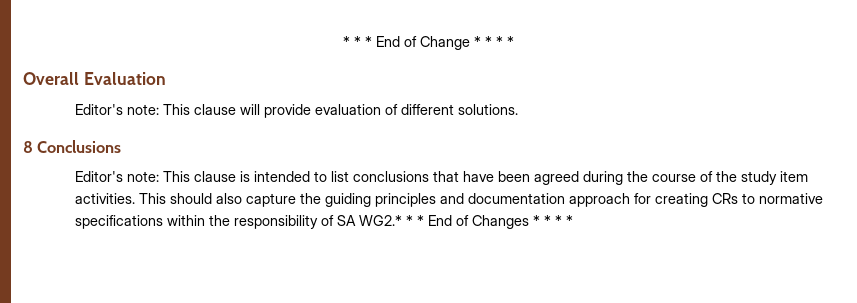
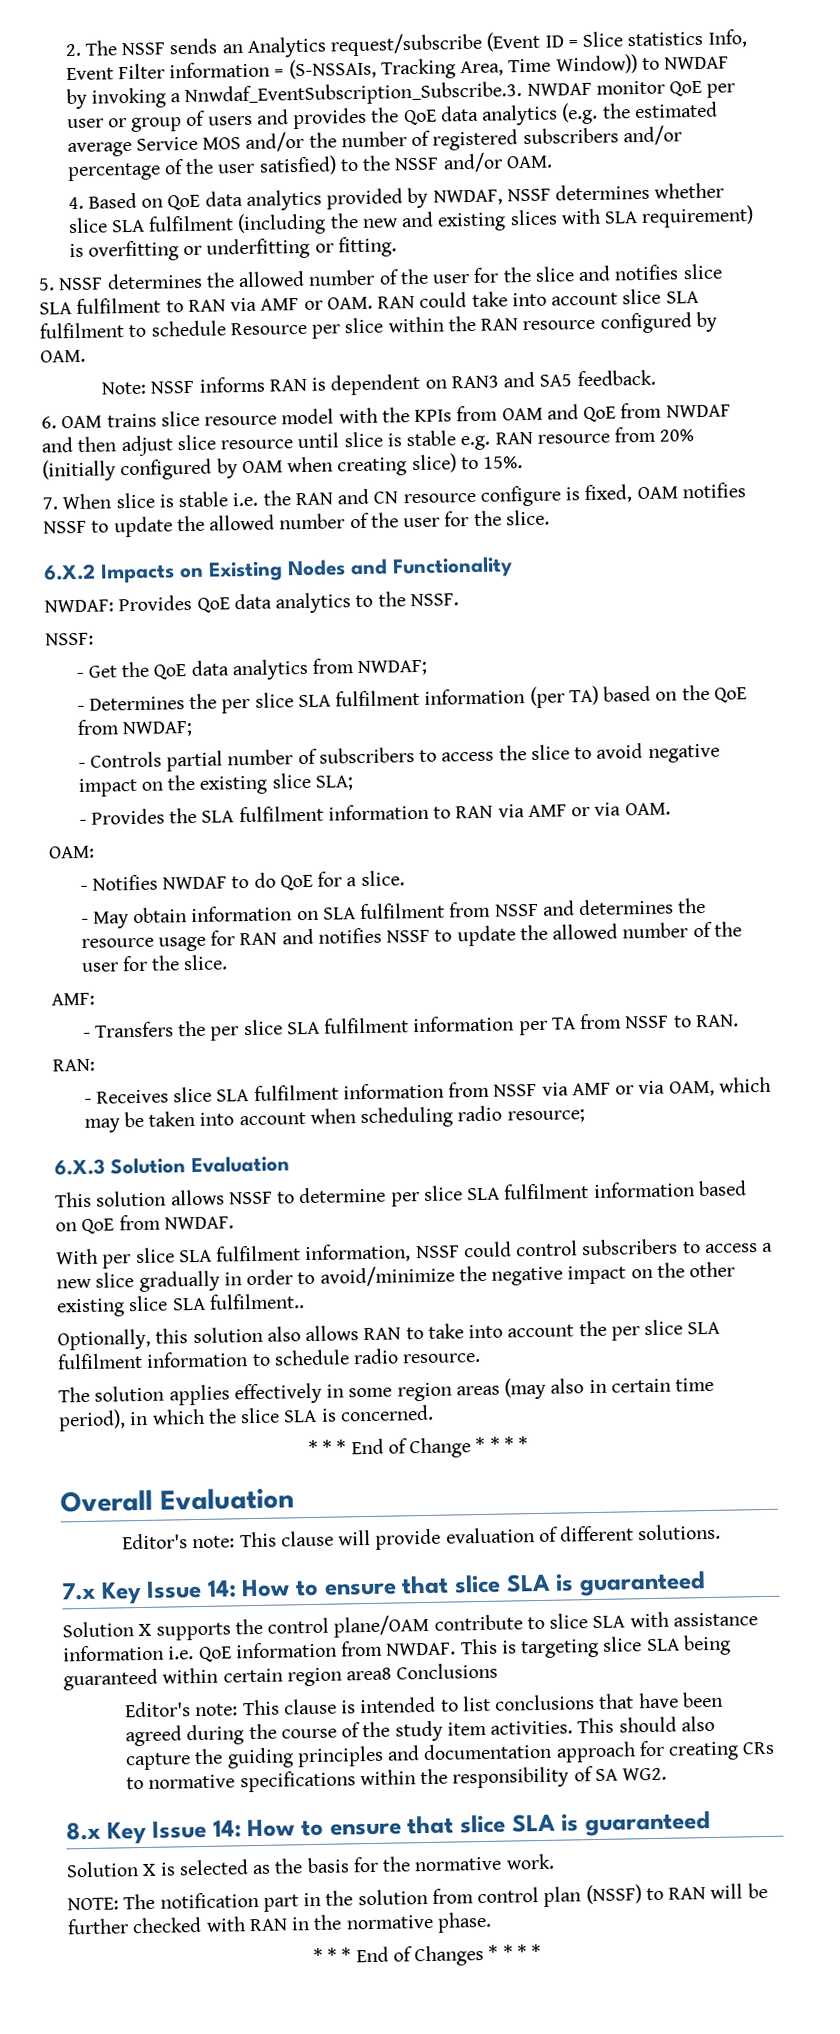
(343, 41) none -> [64,29,747,58] [65,54,730,81] [65,80,736,110] [66,101,718,132] [66,125,682,158] [66,152,553,182] [67,182,725,211] [67,204,755,236] [68,236,397,262] [38,263,723,291] [39,288,699,315] [39,311,717,339] [40,349,86,363] [101,369,656,396] [41,402,731,429] [41,426,695,457] [42,453,524,482] [42,482,746,510] [43,509,550,538] [43,556,513,584] [44,591,459,614] [45,632,94,646] [75,658,428,681] [76,684,747,714] [76,719,193,738] [77,743,720,772] [77,772,353,797] [78,802,671,825] [48,845,95,859] [79,870,405,891] [80,897,707,929] [80,921,742,952] [80,954,229,972] [51,992,95,1006] [82,1013,739,1041] [52,1058,95,1072] [83,1076,771,1104] [83,1105,585,1133] [54,1155,290,1176] [55,1180,747,1208] [55,1214,234,1234] [56,1238,774,1269] [56,1261,736,1292] [56,1293,305,1318] [57,1319,721,1351] [57,1348,482,1370] [58,1377,715,1406] [58,1404,434,1432] 2. The NSSF sends an Analytics request/subscribe (Event ID = Slice statistics Info, Event Filter information = (S-NSSAIs, Tracking Area, Time Window)) to NWDAF by invoking a Nnwdaf_EventSubscription_Subscribe.3. NWDAF monitor QoE per user or group of users and provides the QoE data analytics (e.g. the estimated average Service MOS and/or the number of registered subscribers and/or percentage of the user satisfied) to the NSSF and/or OAM. // 4. Based on QoE data analytics provided by NWDAF, NSSF determines whether slice SLA fulfilment (including the new and existing slices with SLA requirement) is overfitting or underfitting or fitting. // 5. NSSF determines the allowed number of the user for the slice and notifies slice SLA fulfilment to RAN via AMF or OAM. RAN could take into account slice SLA fulfilment to schedule Resource per slice within the RAN resource configured by OAM. // Note: NSSF informs RAN is dependent on RAN3 and SA5 feedback. // 6. OAM trains slice resource model with the KPIs from OAM and QoE from NWDAF and then adjust slice resource until slice is stable e.g. RAN resource from 20% (initially configured by OAM when creating slice) to 15%. // 7. When slice is stable i.e. the RAN and CN resource configure is fixed, OAM notifies NSSF to update the allowed number of the user for the slice. // 6.X.2 Impacts on Existing Nodes and Functionality // NWDAF: Provides QoE data analytics to the NSSF. // NSSF: // - Get the QoE data analytics from NWDAF; // - Determines the per slice SLA fulfilment information (per TA) based on the QoE from NWDAF; // - Controls partial number of subscribers to access the slice to avoid negative impact on the existing slice SLA; // - Provides the SLA fulfilment information to RAN via AMF or via OAM. // OAM: // - Notifies NWDAF to do QoE for a slice. // - May obtain information on SLA fulfilment from NSSF and determines the resource usage for RAN and notifies NSSF to update the allowed number of the user for the slice. // AMF: // - Transfers the per slice SLA fulfilment information per TA from NSSF to RAN. // RAN: // - Receives slice SLA fulfilment information from NSSF via AMF or via OAM, which may be taken into account when scheduling radio resource; // 6.X.3 Solution Evaluation // This solution allows NSSF to determine per slice SLA fulfilment information based on QoE from NWDAF. // With per slice SLA fulfilment information, NSSF could control subscribers to access a new slice gradually in order to avoid/minimize the negative impact on the other existing slice SLA fulfilment.. // Optionally, this solution also allows RAN to take into account the per slice SLA fulfilment information to schedule radio resource. // The solution applies effectively in some region areas (may also in certain time period), in which the slice SLA is concerned. //
[23,141,33,153] 8 -> [61,1571,706,1605] [62,1611,758,1641] [63,1634,731,1663] [63,1667,393,1691] 7.x Key Issue 14: How to ensure that slice SLA is guaranteed // Solution X supports the control plane/OAM contribute to slice SLA with assistance information i.e. QoE information from NWDAF. This is targeting slice SLA being guaranteed within certain region area8
[358,215,402,226] WG2.* -> [622,1767,668,1781] [66,1811,711,1845] [66,1853,555,1878] [67,1883,768,1912] [67,1911,492,1935] [312,1947,323,1964] WG2. // 8.x Key Issue 14: How to ensure that slice SLA is guaranteed // Solution X is selected as the basis for the normative work. // NOTE: The notification part in the solution from control plan (NSSF) to RAN will be further checked with RAN in the normative phase. // *

